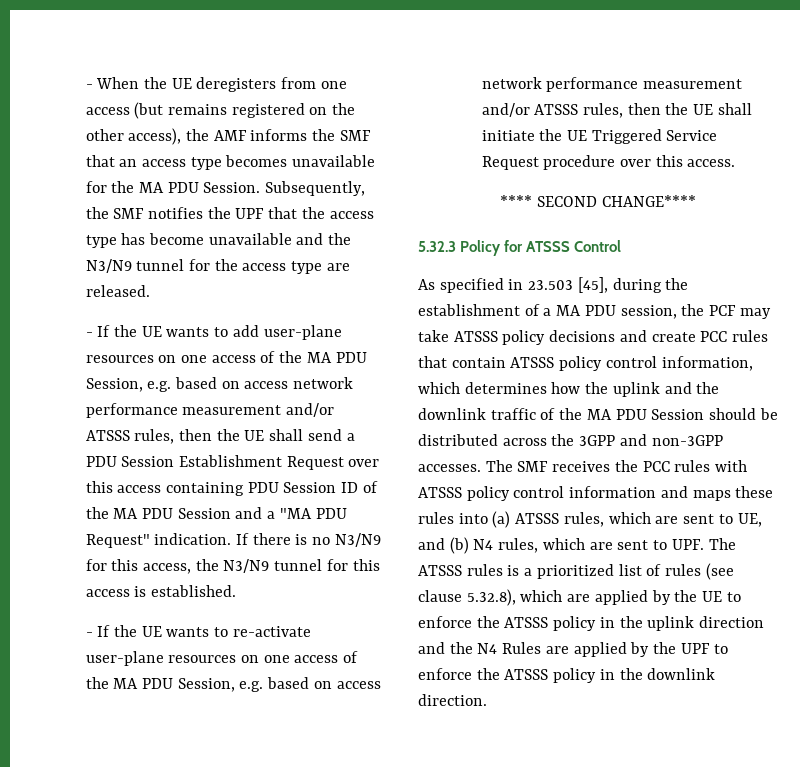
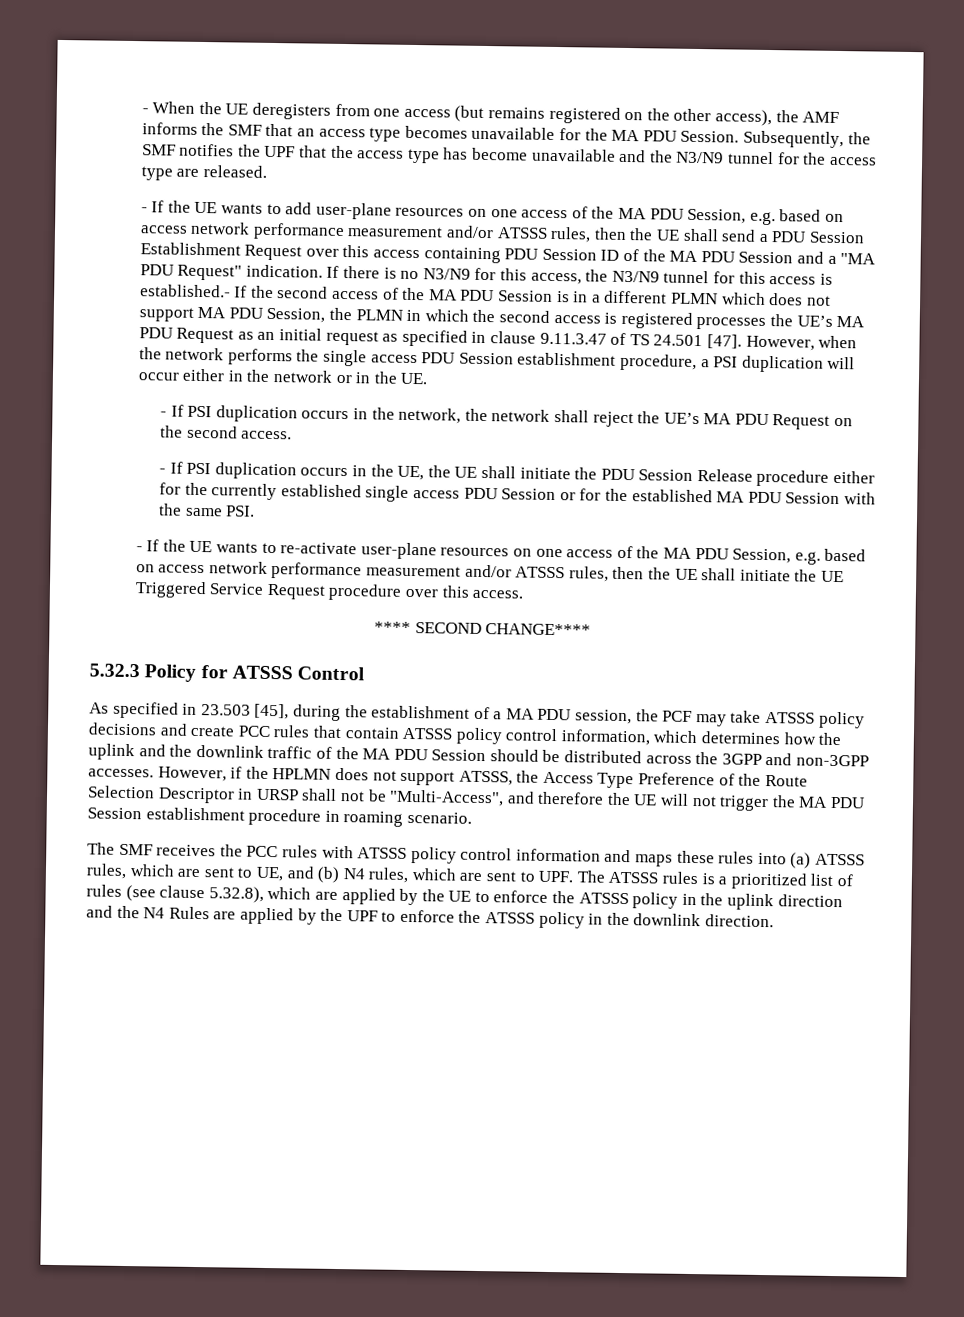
[150,585,236,597] established. -> [139,284,831,306] [138,306,866,330] [138,327,858,351] [138,347,856,373] [137,368,429,385] [160,404,854,430] [160,425,293,440] [159,461,876,487] [159,482,876,505] [158,503,256,517] established.- If the second access of the MA PDU Session is in a different PLMN which does not support MA PDU Session, the PLMN in which the second access is registered processes the UE’s MA PDU Request as an initial request as specified in clause 9.11.3.47 of TS 24.501 [47]. However, when the network performs the single access PDU Session establishment procedure, a PSI duplication will occur either in the network or in the UE. // - If PSI duplication occurs in the network, the network shall reject the UE’s MA PDU Request on the second access. // - If PSI duplication occurs in the UE, the UE shall initiate the PDU Session Release procedure either for the currently established single access PDU Session or for the established MA PDU Session with the same PSI.
(481, 468) none -> [157,766,808,789] [87,785,866,812] [87,807,472,827] However, if the HPLMN does not support ATSSS, the Access Type Preference of the Route Selection Descriptor in URSP shall not be "Multi-Access", and therefore the UE will not trigger the MA PDU Session establishment procedure in roaming scenario. //

